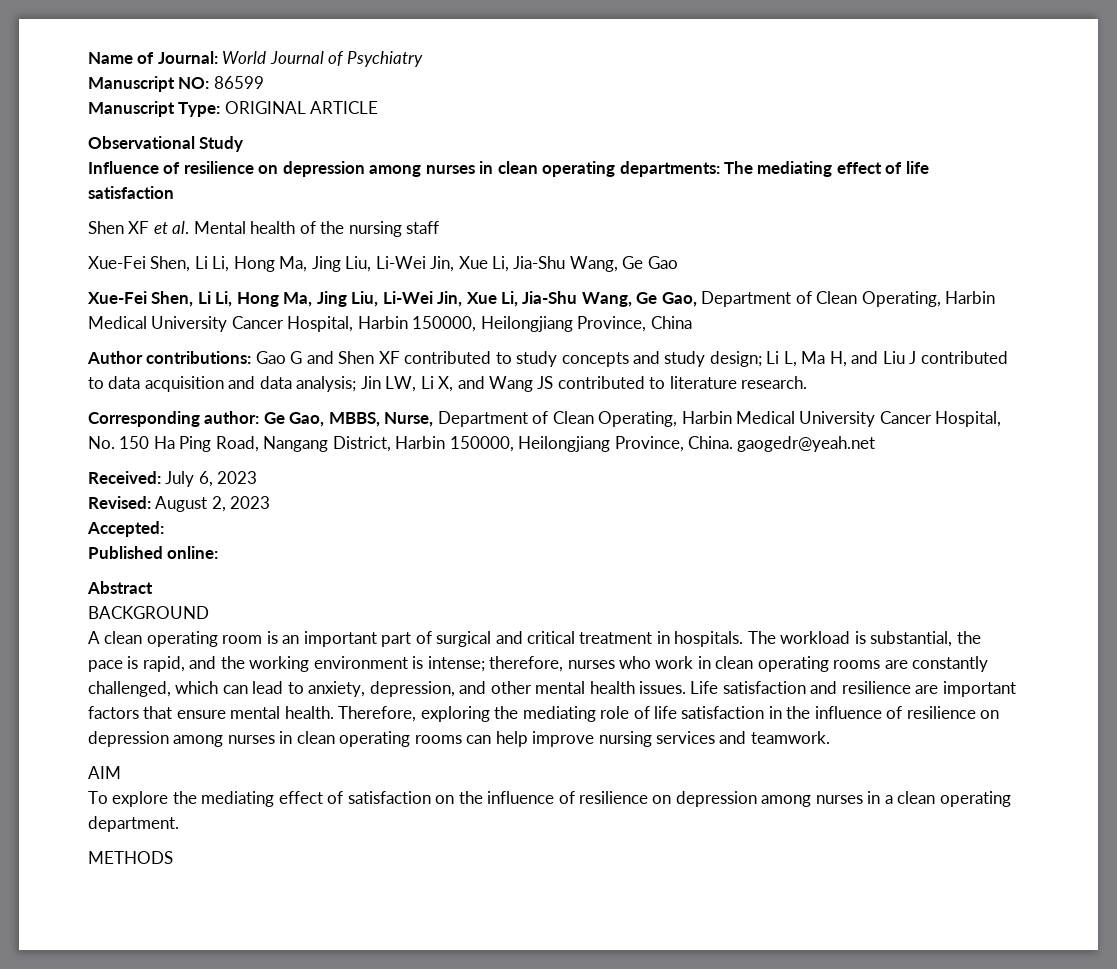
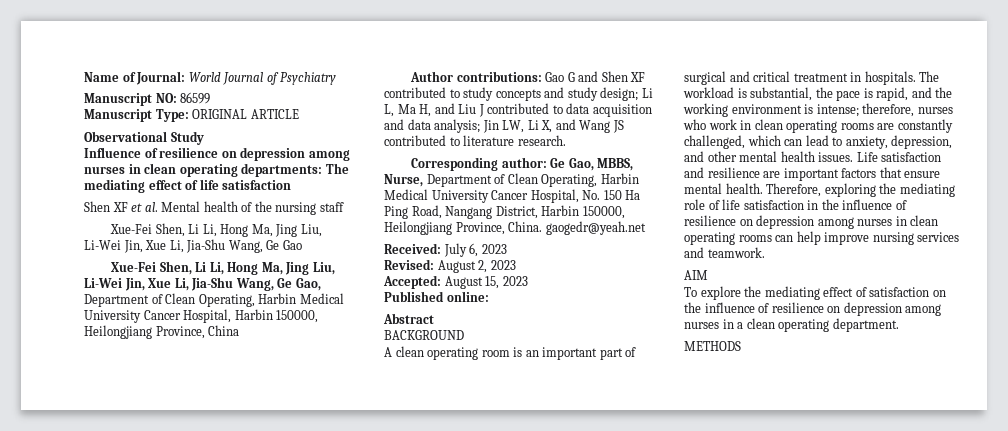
(164, 529) none -> [444,276,528,289] August 15, 2023

